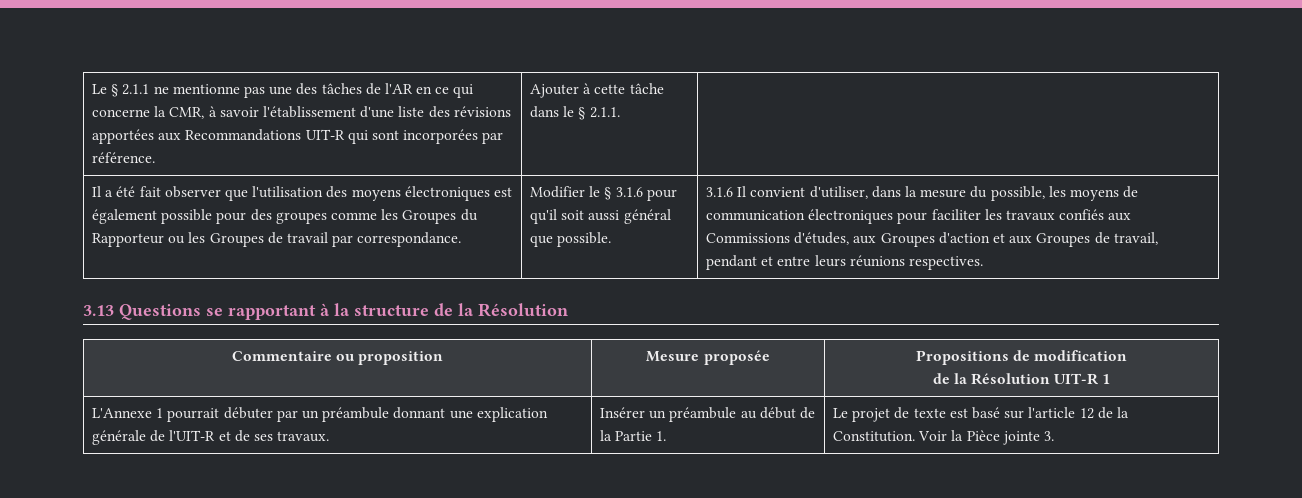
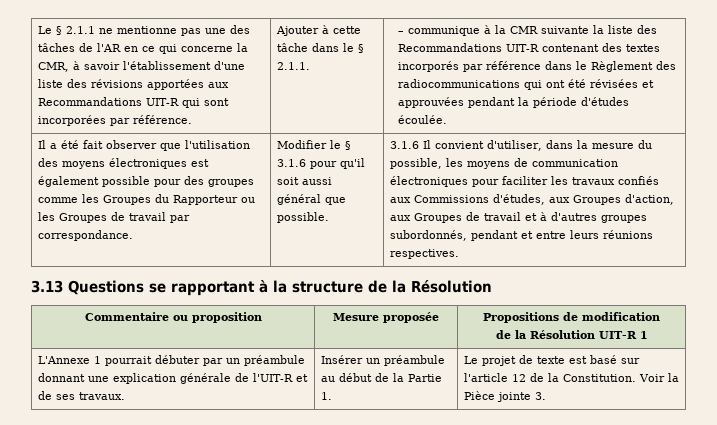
(620, 112) none -> [398,25,658,36] [398,43,661,52] [398,61,677,72] [398,79,655,90] [398,97,630,108] [398,115,448,124] – communique à la CMR suivante la liste des Recommandations UIT-R contenant des textes incorporés par référence dans le Règlement des radiocommunications qui ont été révisées et approuvées pendant la période d'études écoulée.
[938,232,1005,244] d'action et -> [624,194,674,205] d'action,
[1113,232,1158,245] travail, -> [483,212,647,223] [389,230,467,241] travail et à d'autres groupes subordonnés,

